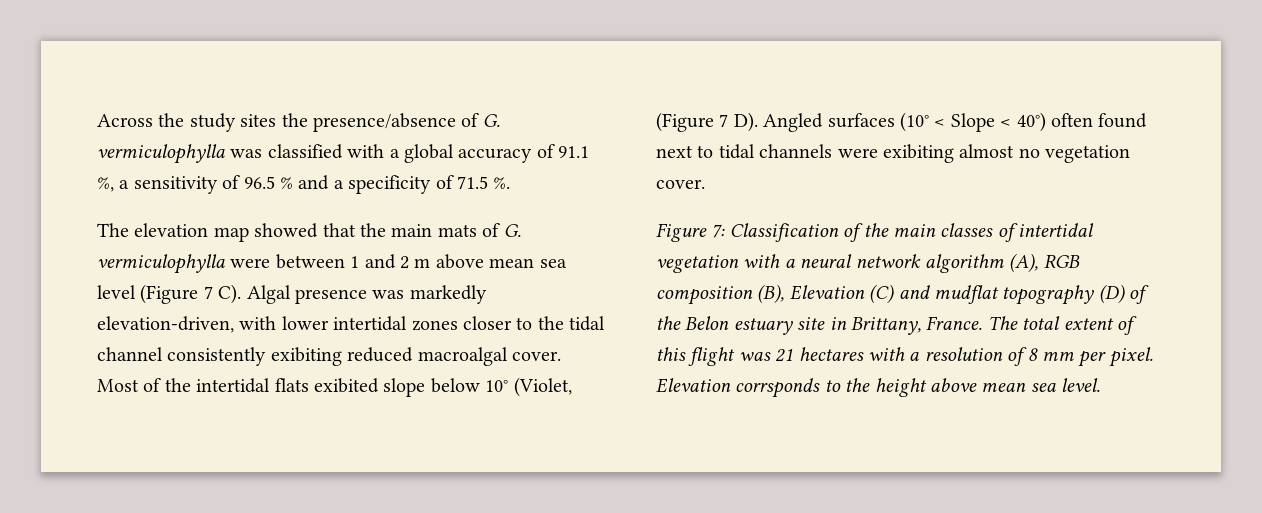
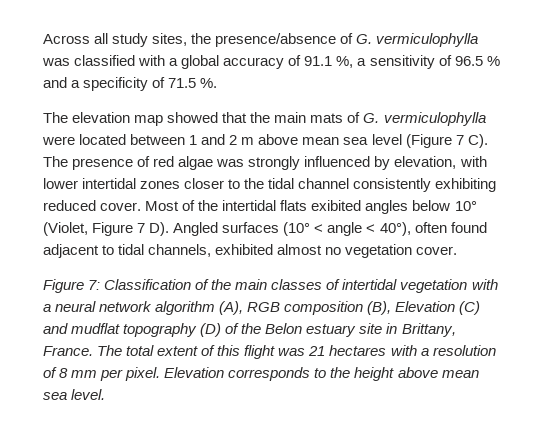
[158,113,277,132] the study sites -> [94,33,188,47] all study sites,
(271, 263) none -> [79,134,127,145] located
[246,285,487,304] [97,316,234,333] Algal presence was markedly elevation-driven, -> [43,156,457,170] The presence of red algae was strongly influenced by elevation,
[270,347,508,366] exibiting reduced macroalgal -> [435,178,497,192] [43,200,96,211] exhibiting reduced
[383,378,426,397] slope -> [365,200,409,214] angles
[656,112,714,132] (Figure -> [92,222,134,236] Figure
[950,112,1046,132] Slope < 40°) -> [327,222,411,236] angle < 40°),
[656,145,693,158] next -> [43,244,99,258] adjacent
[759,144,954,163] channels were exibiting -> [148,244,274,257] channels, exhibited
[735,378,821,398] corrsponds -> [228,367,311,381] corresponds

